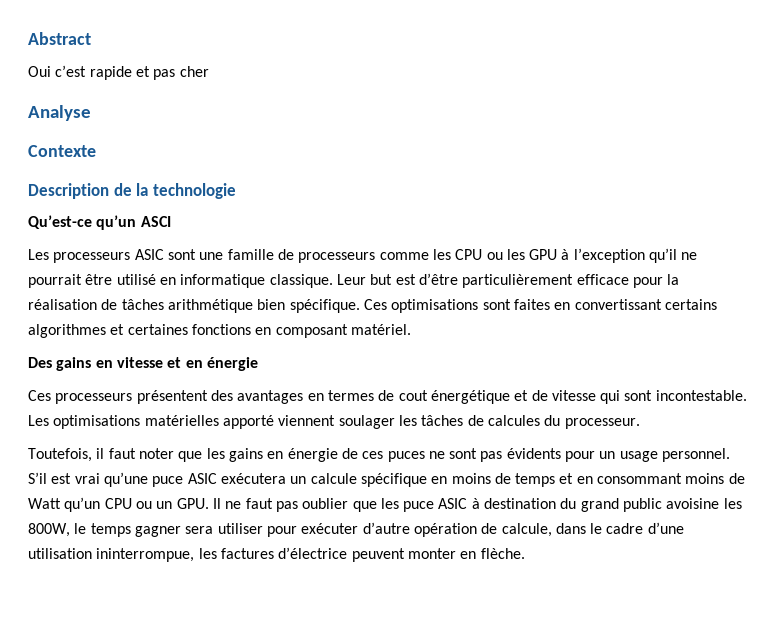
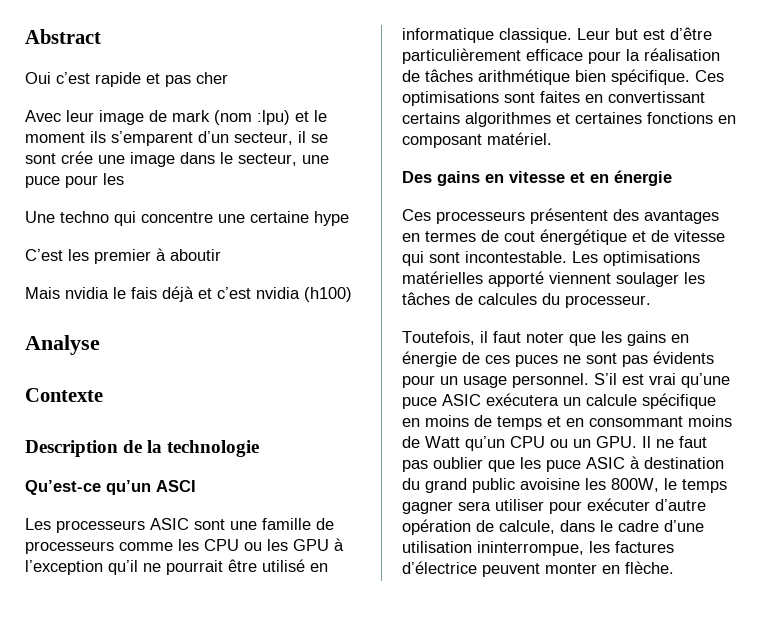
(209, 71) none -> [25,110,327,125] [25,131,328,146] [25,151,329,167] [25,173,124,188] [25,211,349,226] [25,248,221,264] [25,286,352,302] // Avec leur image de mark (nom :lpu) et le moment ils s’emparent d’un secteur, il se sont crée une image dans le secteur, une puce pour les // Une techno qui concentre une certaine hype // C’est les premier à aboutir // Mais nvidia le fais déjà et c’est nvidia (h100)

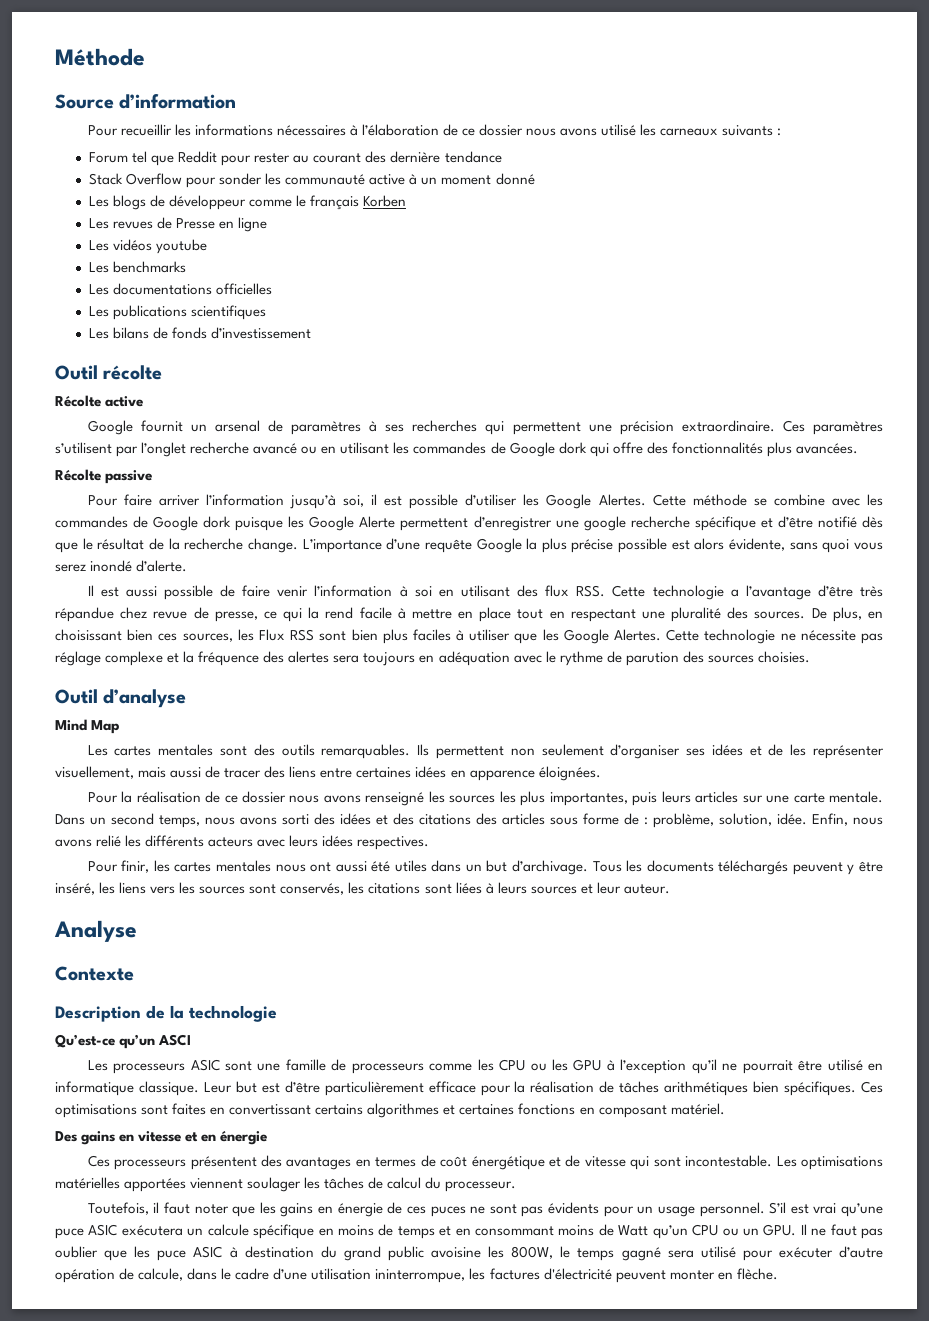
[25,29,101,44] [25,72,228,87] [25,110,327,125] [25,131,328,146] [25,151,329,167] [25,173,124,188] [25,211,349,226] [25,248,221,264] [25,286,352,302] Abstract // Oui c’est rapide et pas cher // Avec leur image de mark (nom :lpu) et le moment ils s’emparent d’un secteur, il se sont crée une image dans le secteur, une puce pour les // Une techno qui concentre une certaine hype // C’est les premier à aboutir // Mais nvidia le fais déjà et c’est nvidia (h100) -> [55,48,145,66] [55,94,237,109] [87,124,782,136] [89,151,502,166] [89,173,535,188] [89,195,407,210] [89,217,268,232] [89,239,208,254] [89,261,187,273] [89,283,273,295] [89,305,267,320] [89,327,312,339] [55,365,163,380] [55,395,144,407] [87,420,883,435] [55,442,858,457] [55,469,153,484] [87,494,883,509] [55,516,883,531] [55,538,883,553] [55,560,188,572] [87,585,884,600] [55,607,883,622] [55,629,883,644] [55,651,810,666] [55,689,187,708] [55,719,120,734] [87,744,884,759] [55,766,601,781] [87,791,884,806] [55,813,883,828] [55,835,430,850] [87,860,884,875] [55,882,670,895] Méthode // Source d’information // Pour recueillir les informations nécessaires à l’élaboration de ce dossier nous avons utilisé les carneaux suivants : // Forum tel que Reddit pour rester au courant des dernière tendance // Stack Overflow pour sonder les communauté active à un moment donné // Les blogs de développeur comme le français Korben // Les revues de Presse en ligne // Les vidéos youtube // Les benchmarks // Les documentations officielles // Les publications scientifiques // Les bilans de fonds d’investissement // Outil récolte // Récolte active // Google fournit un arsenal de paramètres à ses recherches qui permettent une précision extraordinaire. Ces paramètres s’utilisent par l’onglet recherche avancé ou en utilisant les commandes de Google dork qui offre des fonctionnalités plus avancées. // Récolte passive // Pour faire arriver l’information jusqu’à soi, il est possible d’utiliser les Google Alertes. Cette méthode se combine avec les commandes de Google dork puisque les Google Alerte permettent d’enregistrer une google recherche spécifique et d’être notifié dès que le résultat de la recherche change. L’importance d’une requête Google la plus précise possible est alors évidente, sans quoi vous serez inondé d’alerte. // Il est aussi possible de faire venir l’information à soi en utilisant des flux RSS. Cette technologie a l’avantage d’être très répandue chez revue de presse, ce qui la rend facile à mettre en place tout en respectant une pluralité des sources. De plus, en choisissant bien ces sources, les Flux RSS sont bien plus faciles à utiliser que les Google Alertes. Cette technologie ne nécessite pas réglage complexe et la fréquence des alertes sera toujours en adéquation avec le rythme de parution des sources choisies. // Outil d’analyse // Mind Map // Les cartes mentales sont des outils remarquables. Ils permettent non seulement d’organiser ses idées et de les représenter visuellement, mais aussi de tracer des liens entre certaines idées en apparence éloignées. // Pour la réalisation de ce dossier nous avons renseigné les sources les plus importantes, puis leurs articles sur une carte mentale. Dans un second temps, nous avons sorti des idées et des citations des articles sous forme de : problème, solution, idée. Enfin, nous avons relié les différents acteurs avec leurs idées respectives. // Pour finir, les cartes mentales nous ont aussi été utiles dans un but d’archivage. Tous les documents téléchargés peuvent y être inséré, les liens vers les sources sont conservés, les citations sont liées à leurs sources et leur auteur.
[478,69,690,85] arithmétique bien spécifique. -> [664,1081,857,1096] arithmétiques bien spécifiques.
[504,231,535,242] cout -> [440,1156,468,1167] coût
[488,271,544,287] apporté -> [124,1178,187,1192] apportées
[478,293,537,305] calcules -> [387,1177,422,1189] calcul
[402,499,544,514] gagner sera utiliser -> [621,1246,736,1261] gagné sera utilisé
[402,561,477,574] d’électrice -> [543,1268,612,1280] d'électricité

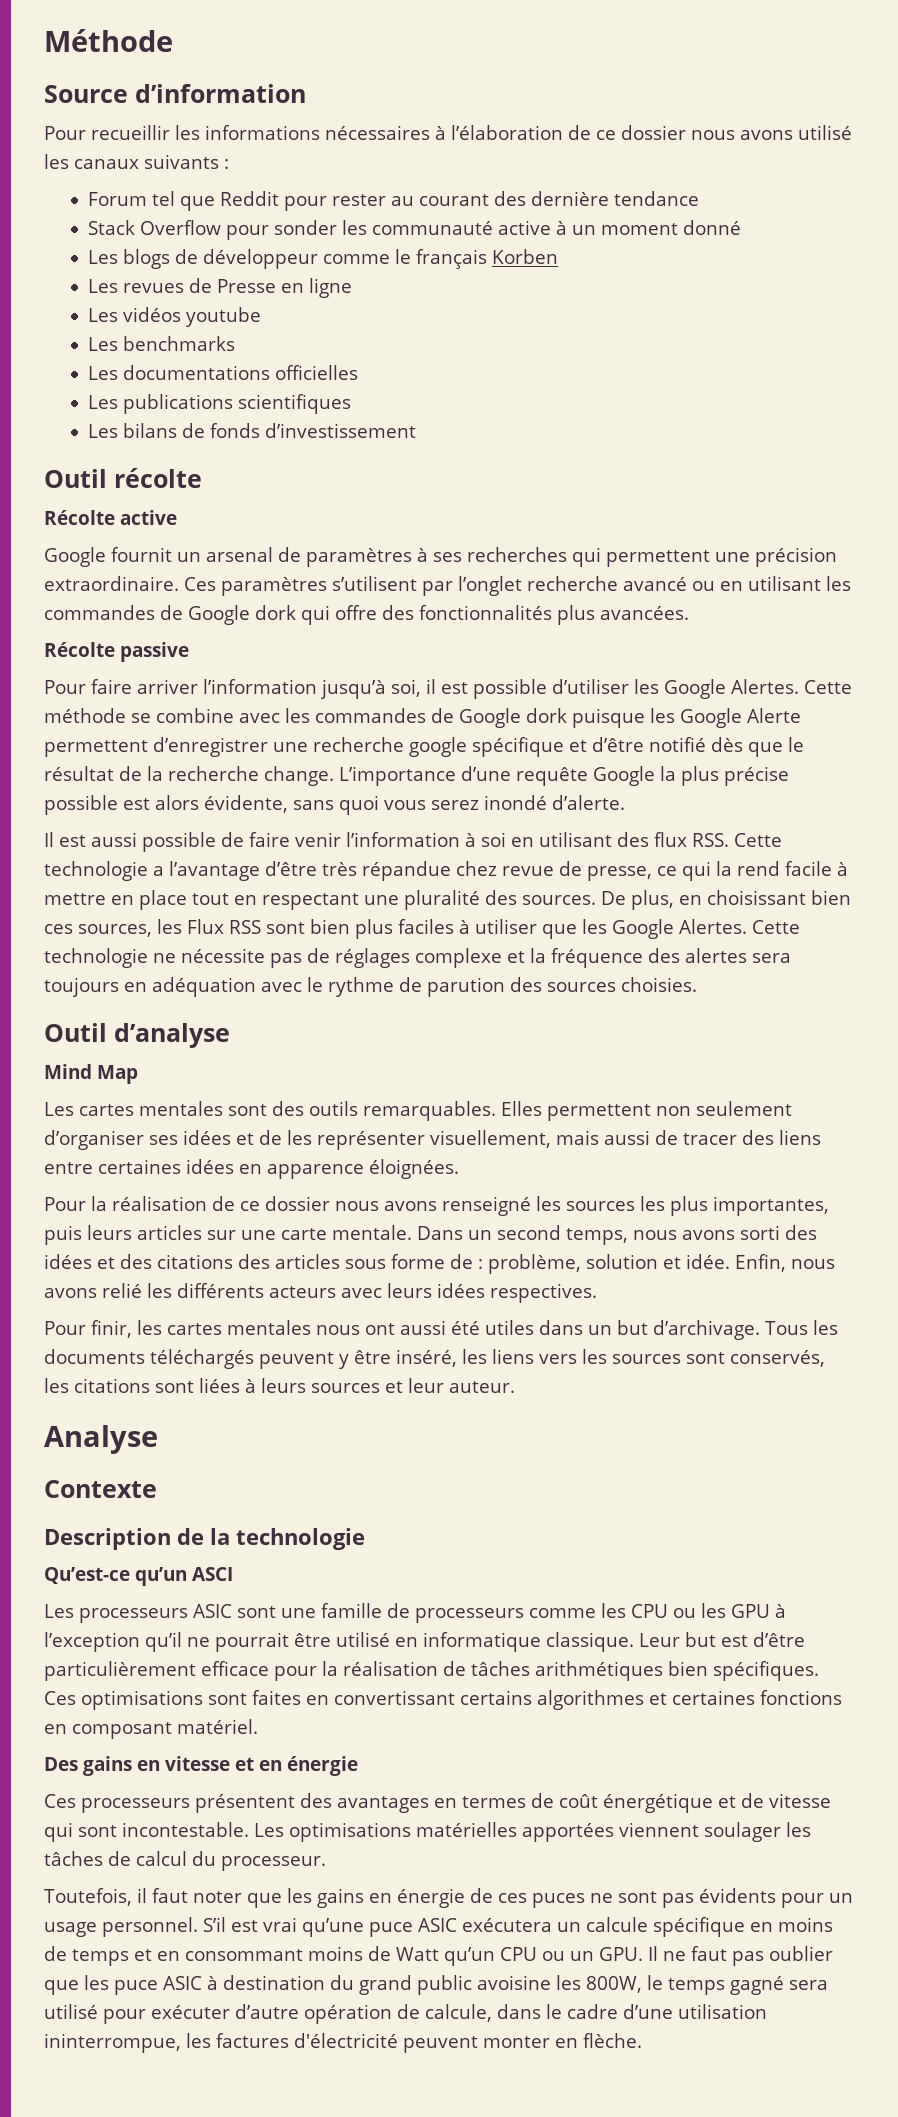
[660,128,719,136] carneaux -> [74,159,139,169] canaux
[583,516,690,531] google recherche -> [313,737,467,757] recherche google
[55,651,101,666] réglage -> [307,948,410,968] de réglages
[417,744,430,756] Ils -> [501,1101,542,1116] Elles
[719,813,772,826] solution, -> [586,1254,681,1269] solution et

